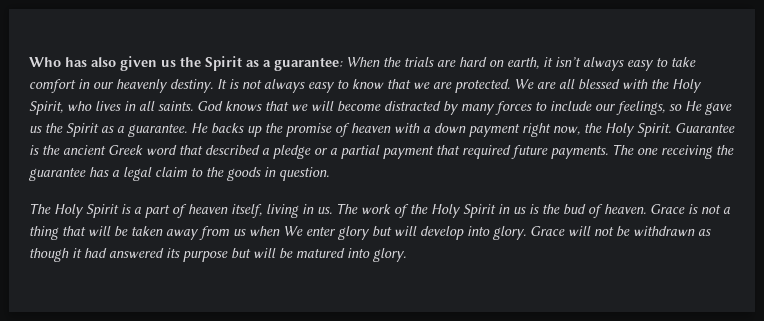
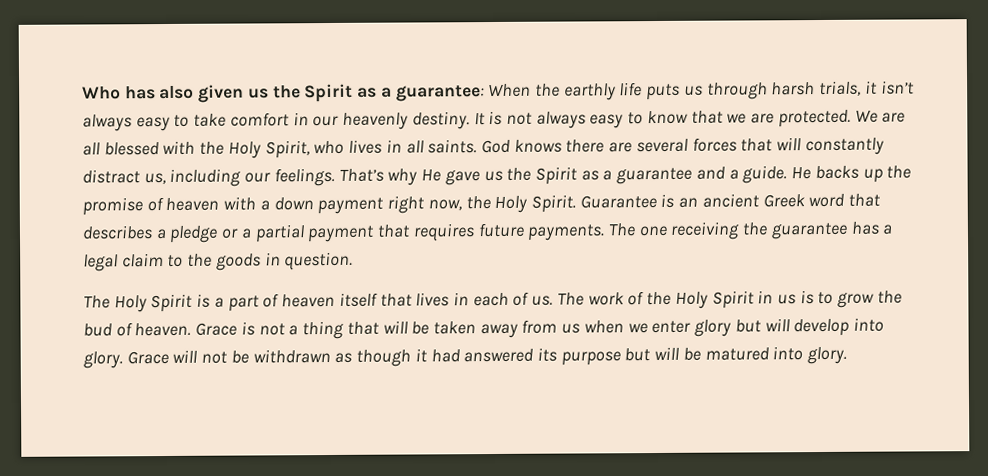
[404,57,539,69] trials are hard on earth, -> [563,80,862,101] earthly life puts us through harsh trials,
[265,101,682,115] that we will become distracted by many forces to include our feelings, so -> [565,137,884,156] [82,167,418,187] there are several forces that will constantly distract us, including our feelings. That’s why
[128,124,187,137] guarantee. -> [616,165,788,185] guarantee and a guide.
[42,145,60,155] the -> [678,197,699,208] an
[205,145,260,156] described -> [82,225,153,240] describes
[462,145,511,159] required -> [412,223,475,242] requires
[231,204,314,218] itself, living in -> [338,291,530,307] itself that lives in each of
(539, 209) none -> [817,291,875,308] to grow
[283,226,303,236] We -> [627,323,648,334] we

